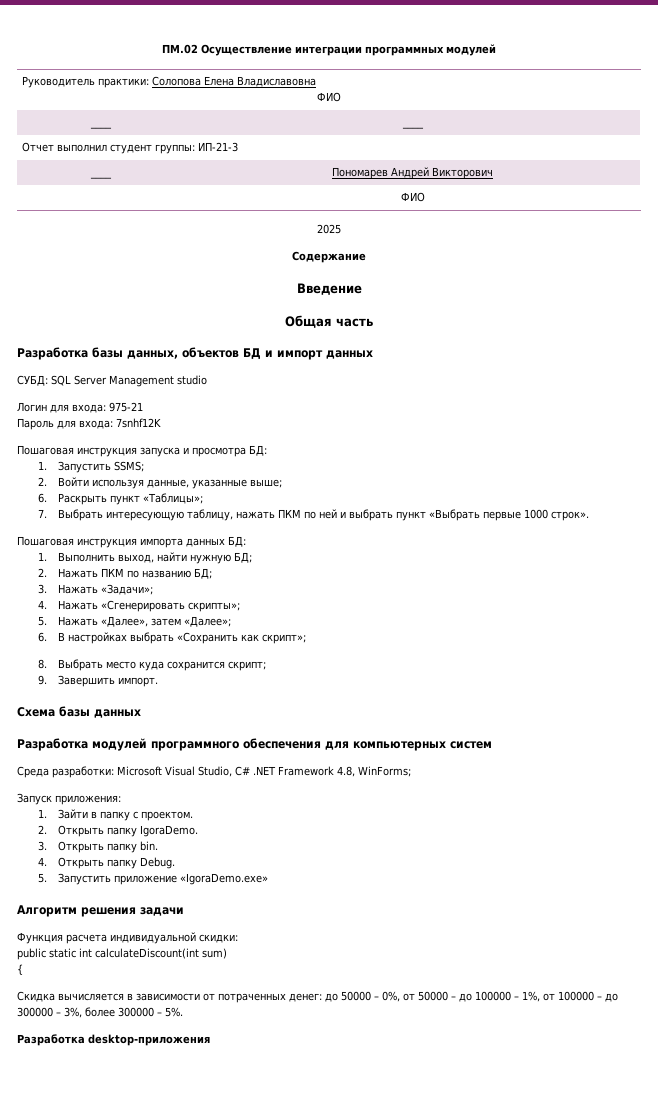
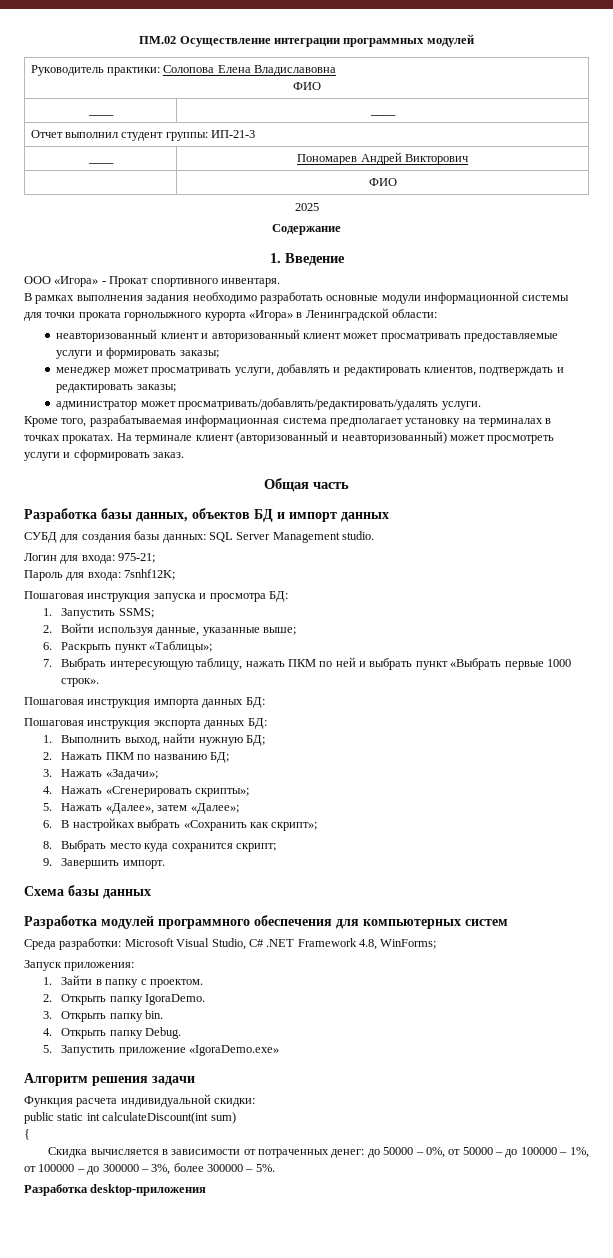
(366, 257) none -> [269,253,281,263] 1.
(362, 289) none -> [24,276,280,287] [24,291,570,304] [24,308,437,321] [56,329,559,342] [56,347,219,359] [56,364,564,376] [56,384,176,393] [56,398,481,410] [24,415,552,427] [24,431,555,444] [24,449,185,461] // ООО «Игора» - Прокат спортивного инвентаря. // В рамках выполнения задания необходимо разработать основные модули информационной системы для точки проката горнолыжного курорта «Игора» в Ленинградской области: // неавторизованный клиент и авторизованный клиент может просматривать предоставляемые услуги и формировать заказы; // менеджер может просматривать услуги, добавлять и редактировать клиентов, подтверждать и редактировать заказы; // администратор может просматривать/добавлять/редактировать/удалять услуги. // Кроме того, разрабатываемая информационная система предполагает установку на терминалах в точках прокатах. На терминале клиент (авторизованный и неавторизованный) может просмотреть услуги и сформировать заказ.
[17,375,48,386] СУБД: -> [24,531,206,543] СУБД для создания базы данных:
[177,375,207,385] studio -> [342,531,374,540] studio.
[109,402,143,412] 975-21 -> [118,553,156,563] 975-21;
[116,418,161,428] 7snhf12K -> [124,569,176,580] 7snhf12K;
(246, 541) none -> [24,718,267,729] // Пошаговая инструкция экспорта данных БД:

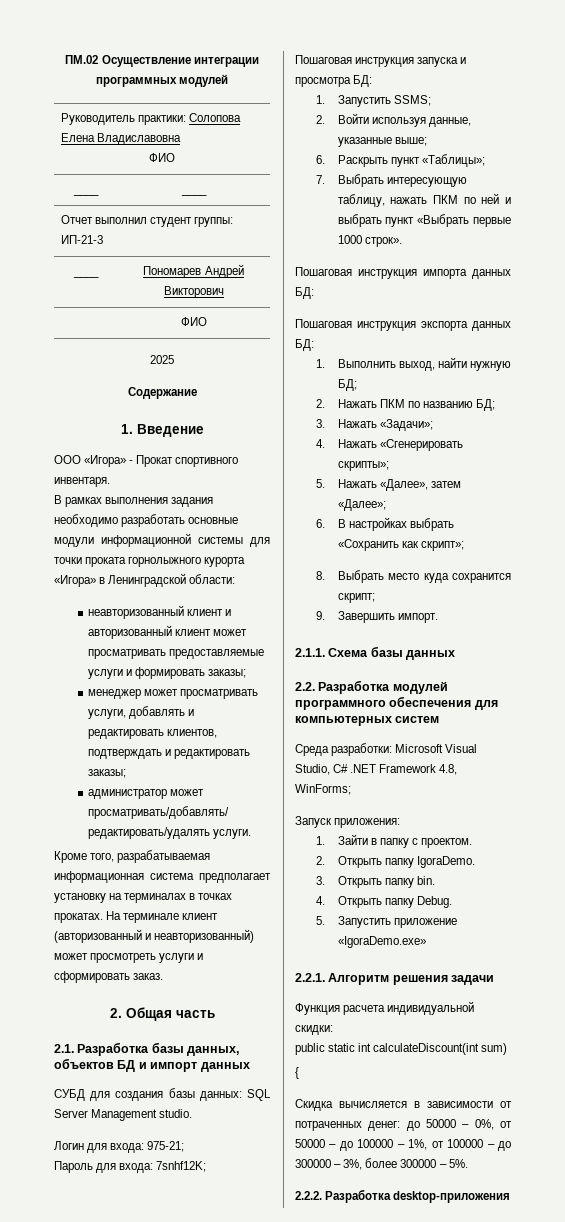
(185, 455) none -> [109,1008,122,1018] 2.
(349, 485) none -> [54,1044,74,1053] 2.1.
(165, 864) none -> [295,648,325,657] 2.1.1.
(151, 894) none -> [295,682,315,691] 2.2.
(280, 1050) none -> [295,973,325,982] 2.2.1.
(275, 1168) none -> [295,1191,322,1200] 2.2.2.

